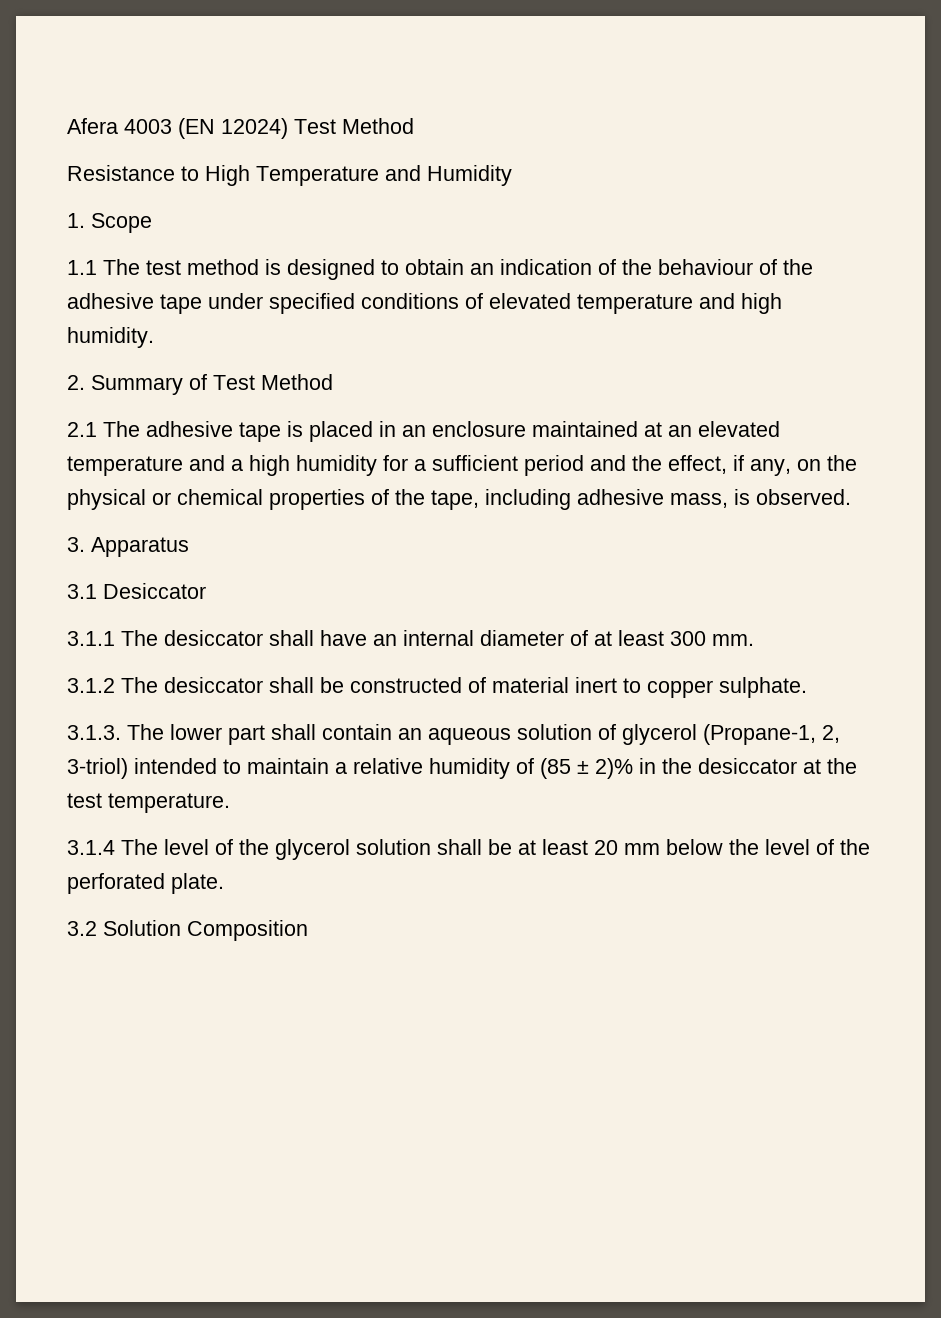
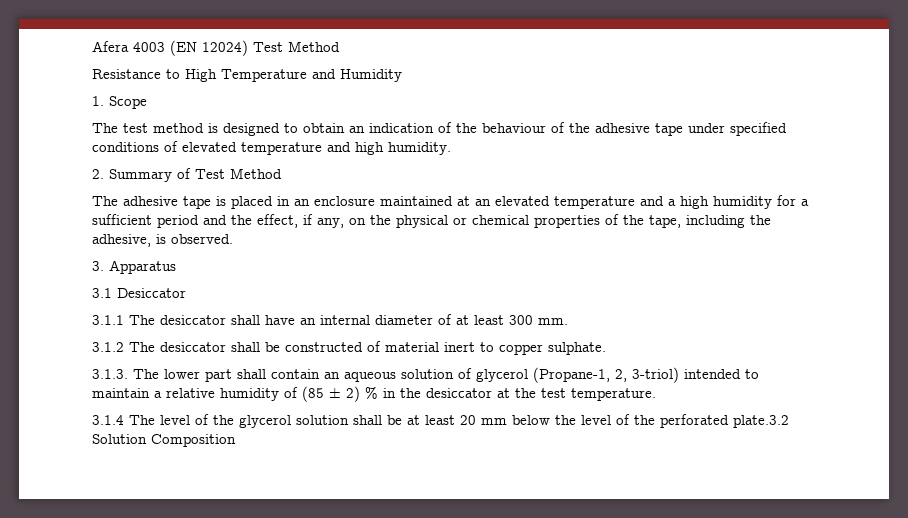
[67,260,97,275] 1.1 -> (147, 102) none
[67,422,97,437] 2.1 -> (282, 173) none
[577,489,728,508] adhesive mass, -> [750,215,771,225] [92,234,151,247] the adhesive,
[595,758,633,779] 2)% -> [346,386,378,402] 2) %
[171,873,224,894] [67,921,97,936] plate. // 3.2 -> [733,415,789,428] plate.3.2

